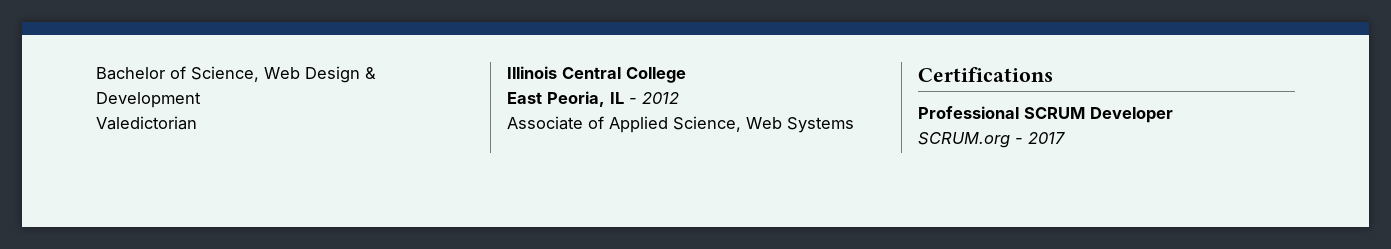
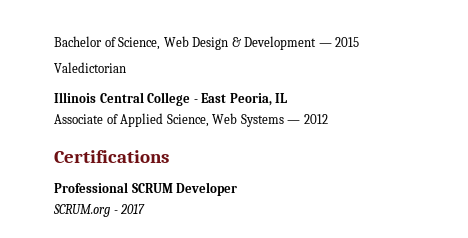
(201, 100) none -> [318,37,360,47] — 2015
(686, 75) // -> [193,99,198,103] -
[629,92,679,104] - 2012 -> (288, 98) none
(854, 125) none -> [287,114,328,124] — 2012

